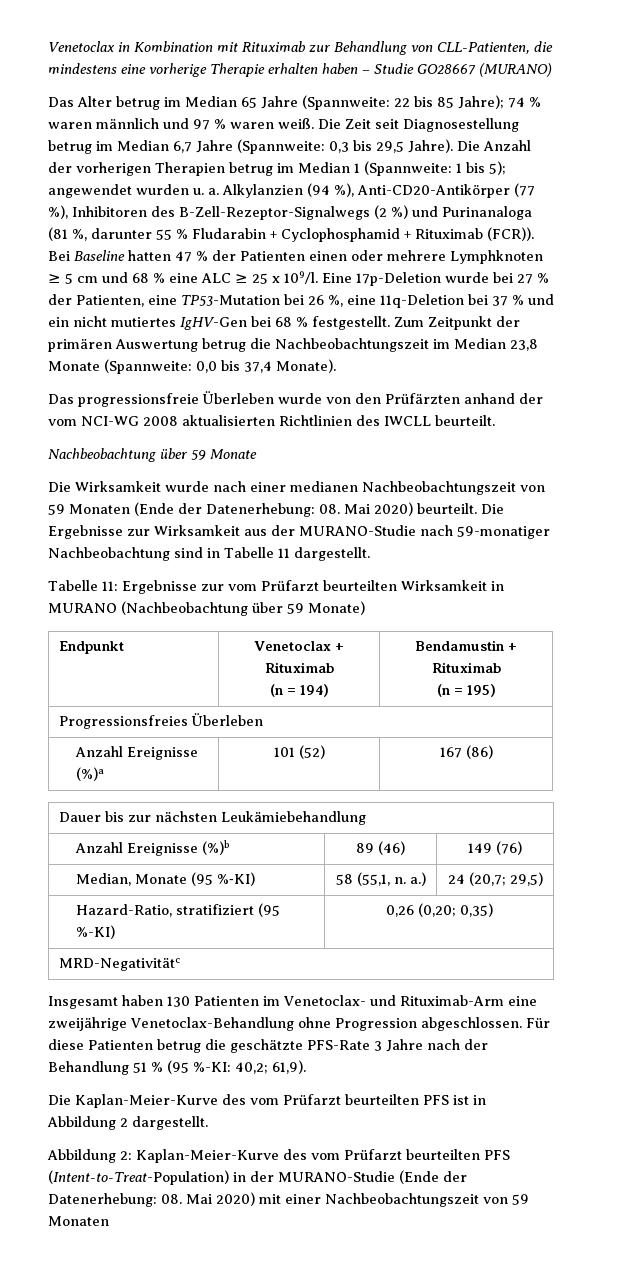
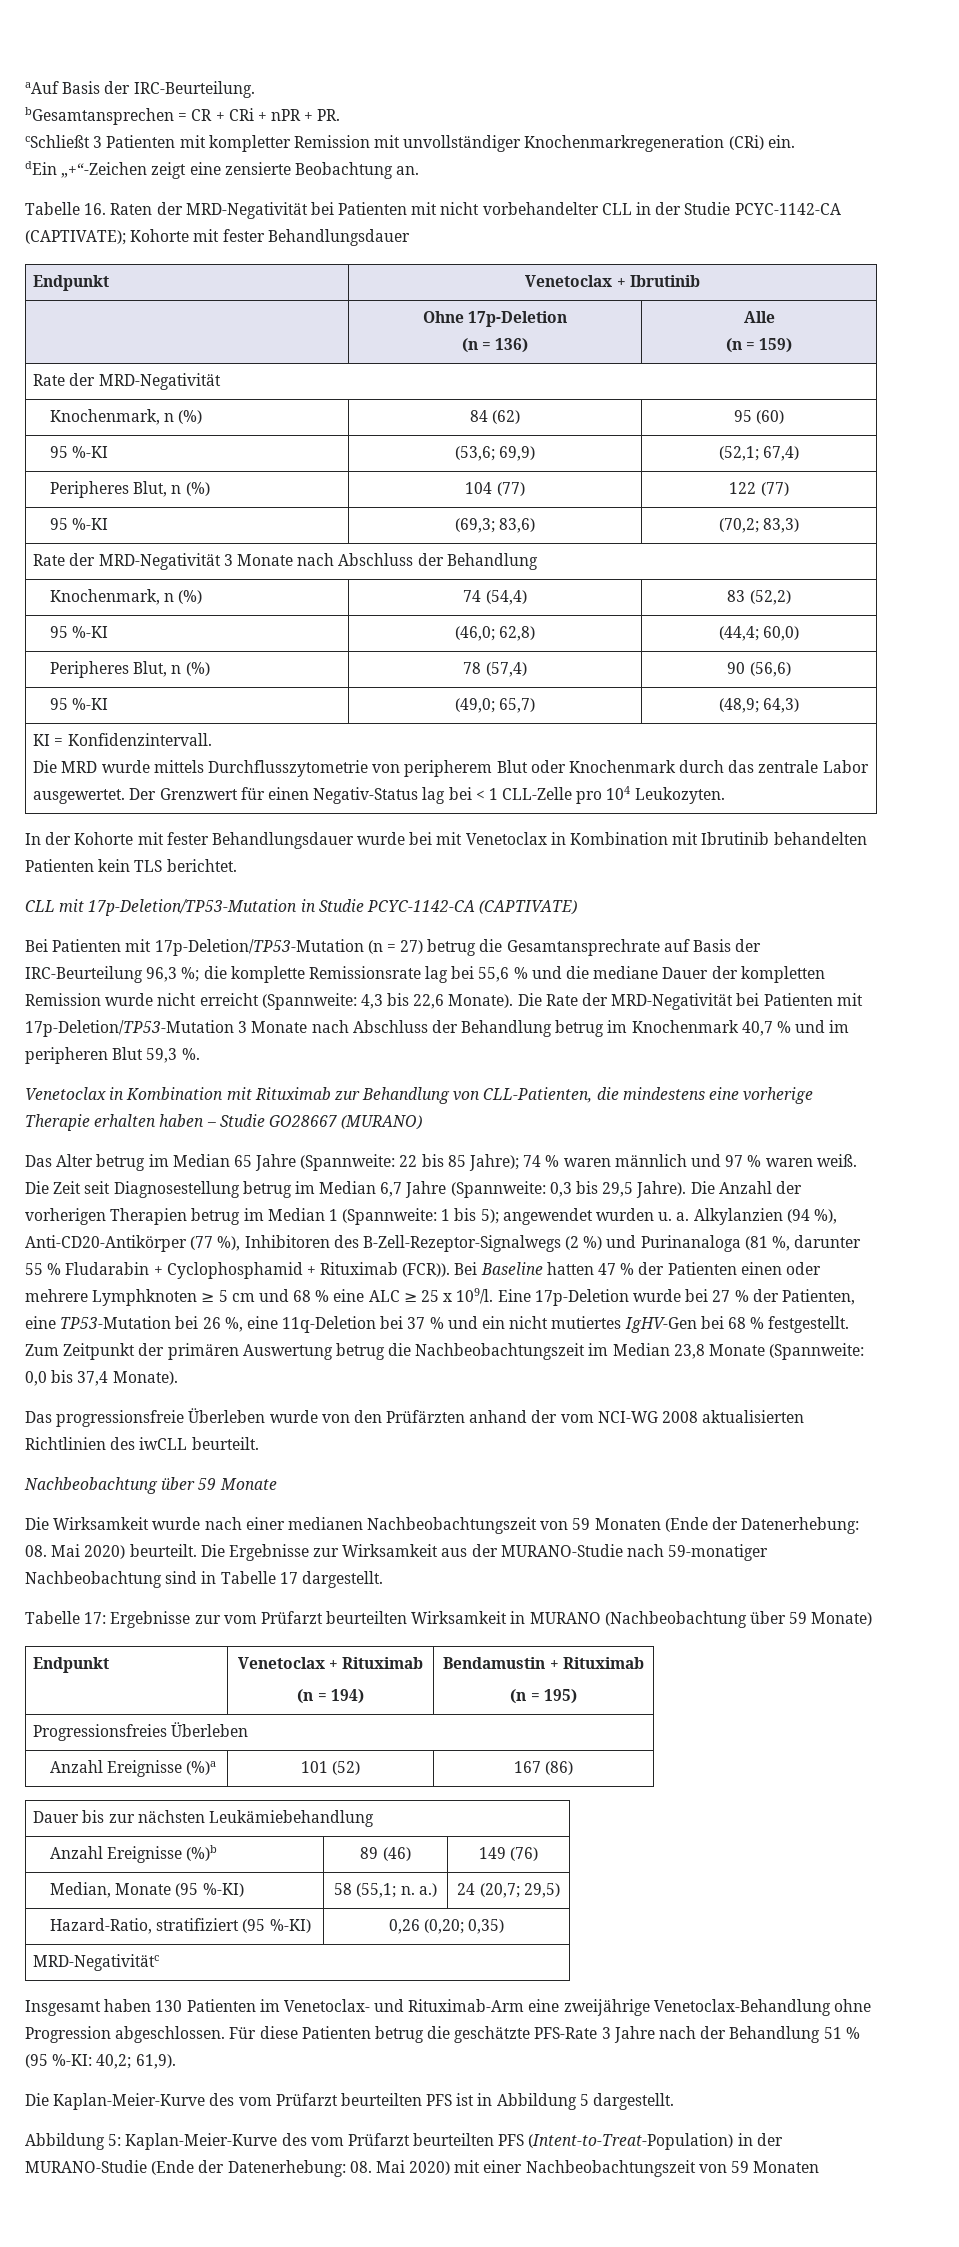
(48, 46) none -> [25,81,255,98] [25,107,341,125] [25,135,795,152] [25,161,420,179] [25,202,841,219] [25,229,410,246] [33,275,110,291] [525,275,700,287] [422,311,568,327] [461,338,529,353] [743,311,775,323] [725,338,793,353] [33,373,221,390] [49,409,203,425] [469,410,521,424] [733,410,785,424] [49,446,109,458] [454,446,536,461] [718,446,800,461] [49,481,210,498] [465,482,525,496] [729,482,789,496] [49,518,109,530] [454,518,536,533] [718,518,800,533] [33,553,538,570] [49,589,203,605] [463,590,527,605] [727,590,791,605] [49,626,109,638] [454,626,536,641] [718,626,800,641] [49,661,210,678] [463,662,527,677] [727,662,791,677] [49,698,109,710] [454,698,536,713] [718,698,800,713] [33,733,212,746] [33,760,869,777] [33,786,725,804] [25,832,867,849] [25,859,237,872] [25,899,578,916] [25,939,762,956] [25,966,825,983] [25,993,863,1010] [25,1020,850,1037] [25,1047,200,1064] aAuf Basis der IRC-Beurteilung. // bGesamtansprechen = CR + CRi + nPR + PR. // cSchließt 3 Patienten mit kompletter Remission mit unvollständiger Knochenmarkregeneration (CRi) ein. // dEin „+“-Zeichen zeigt eine zensierte Beobachtung an. // Tabelle 16. Raten der MRD-Negativität bei Patienten mit nicht vorbehandelter CLL in der Studie PCYC-1142-CA (CAPTIVATE); Kohorte mit fester Behandlungsdauer // Endpunkt | Venetoclax + Ibrutinib // | Ohne 17p-Deletion // (n = 136) | Alle // (n = 159) // Rate der MRD-Negativität // Knochenmark, n (%) | 84 (62) | 95 (60) // 95 %-KI | (53,6; 69,9) | (52,1; 67,4) // Peripheres Blut, n (%) | 104 (77) | 122 (77) // 95 %-KI | (69,3; 83,6) | (70,2; 83,3) // Rate der MRD-Negativität 3 Monate nach Abschluss der Behandlung // Knochenmark, n (%) | 74 (54,4) | 83 (52,2) // 95 %-KI | (46,0; 62,8) | (44,4; 60,0) // Peripheres Blut, n (%) | 78 (57,4) | 90 (56,6) // 95 %-KI | (49,0; 65,7) | (48,9; 64,3) // KI = Konfidenzintervall. // Die MRD wurde mittels Durchflusszytometrie von peripherem Blut oder Knochenmark durch das zentrale Labor ausgewertet. Der Grenzwert für einen Negativ-Status lag bei < 1 CLL-Zelle pro 104 Leukozyten. // In der Kohorte mit fester Behandlungsdauer wurde bei mit Venetoclax in Kombination mit Ibrutinib behandelten Patienten kein TLS berichtet. // CLL mit 17p-Deletion/TP53-Mutation in Studie PCYC-1142-CA (CAPTIVATE) // Bei Patienten mit 17p-Deletion/TP53-Mutation (n = 27) betrug die Gesamtansprechrate auf Basis der IRC-Beurteilung 96,3 %; die komplette Remissionsrate lag bei 55,6 % und die mediane Dauer der kompletten Remission wurde nicht erreicht (Spannweite: 4,3 bis 22,6 Monate). Die Rate der MRD-Negativität bei Patienten mit 17p-Deletion/TP53-Mutation 3 Monate nach Abschluss der Behandlung betrug im Knochenmark 40,7 % und im peripheren Blut 59,3 %. //
[384,416,431,426] IWCLL -> [139,1437,188,1450] iwCLL
[277,548,290,558] 11 -> [279,1572,298,1584] 17
[101,581,118,591] 11: -> [84,1612,107,1624] 17:
[356,872,390,886] (55,1, -> [356,1883,397,1898] (55,1;
[120,1118,128,1127] 2 -> [579,2094,589,2106] 5
[120,1151,132,1160] 2: -> [108,2134,122,2146] 5:

